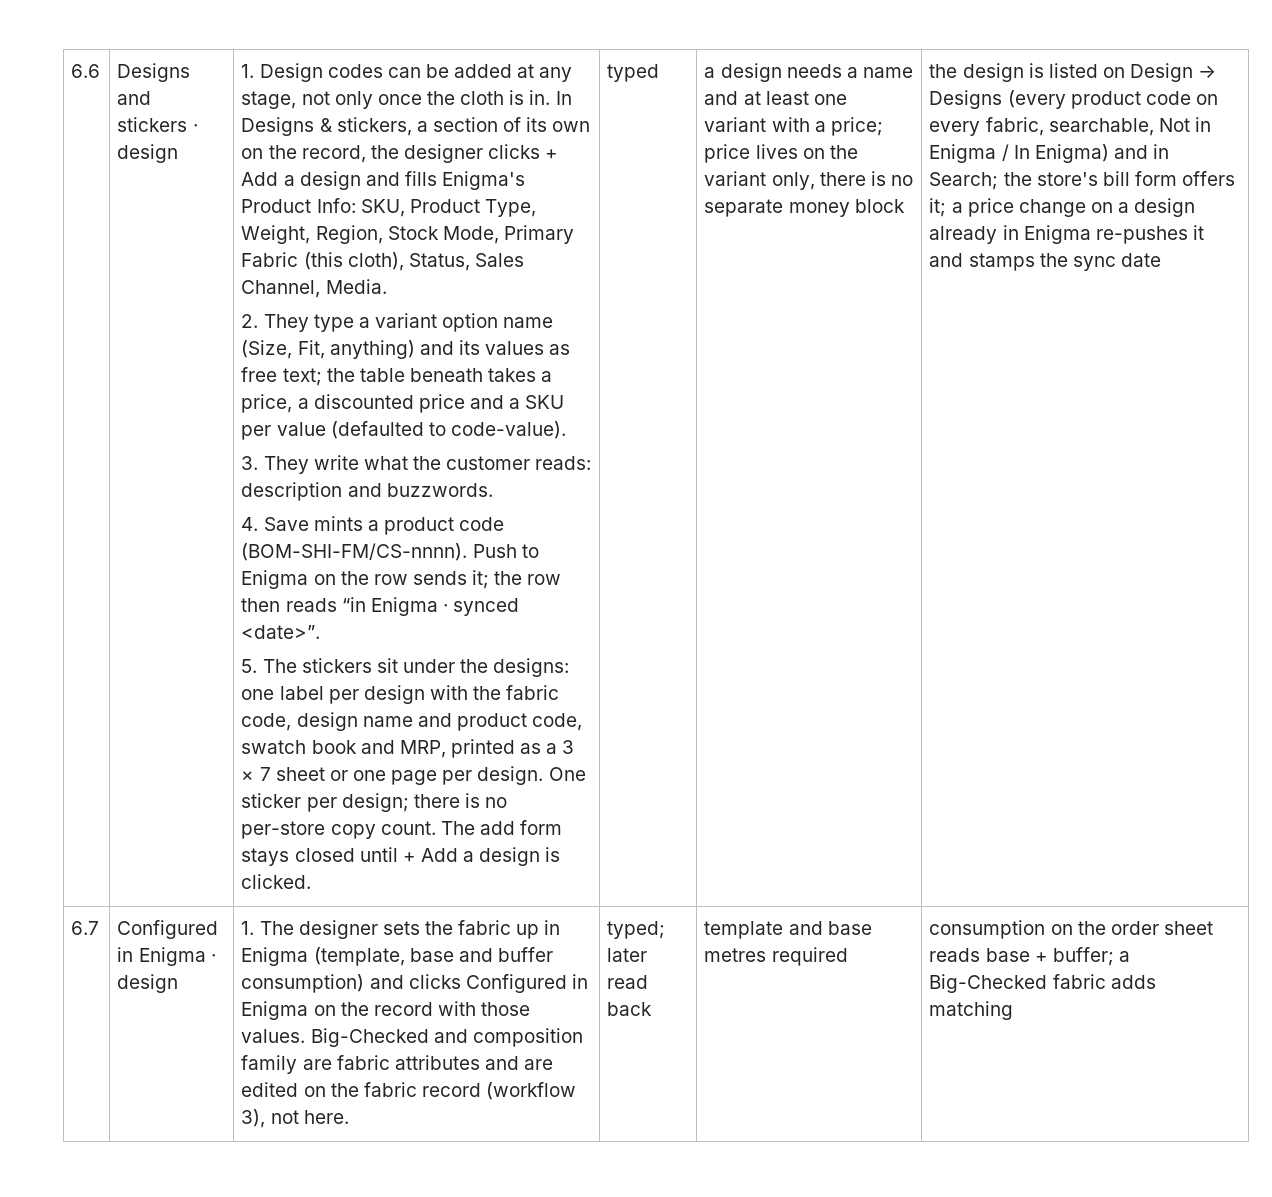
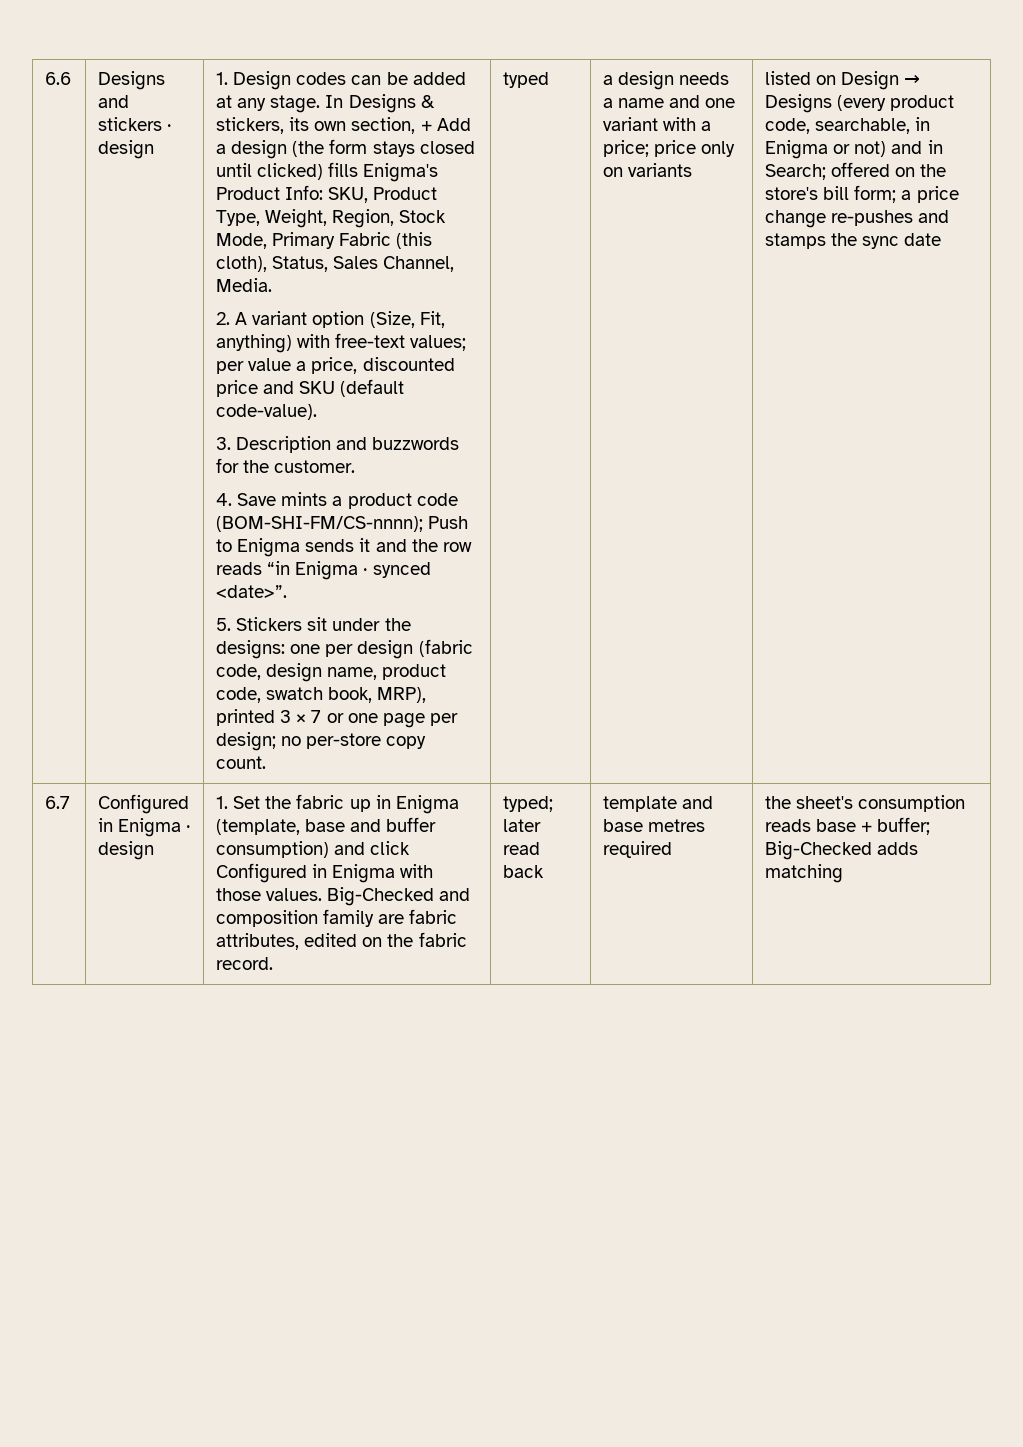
[241,90,572,109] [241,117,591,136] [241,144,559,163] [241,171,400,190] stage, not only once the cloth is in. In Designs & stickers, a section of its own on the record, the designer clicks + Add a design and -> [270,94,435,113] [216,117,471,134] [216,139,475,159] [216,163,324,180] stage. In Designs & stickers, its own section, + Add a design (the form stays closed until clicked)
[263,314,370,332] They type a -> [235,312,248,325] A
[503,317,554,328] name -> (365, 319) none
[419,340,571,355] [241,367,537,386] and its values as free text; the table beneath takes -> [297,333,467,351] [216,358,292,374] with free-text values; per value
[297,398,309,409] a -> (358, 365) none
[509,395,565,409] [241,421,567,440] [241,455,592,474] [241,482,493,501] a SKU per value (defaulted to code-value). // 3. They write what the customer reads: description and buzzwords. -> [299,379,405,397] [216,404,318,420] [216,436,460,453] [216,458,356,473] SKU (default code-value). // 3. Description and buzzwords for the customer.
[241,543,468,561] (BOM-SHI-FM/CS-nnnn). -> [216,516,424,532] (BOM-SHI-FM/CS-nnnn);
[313,570,562,589] [241,598,281,612] on the row sends it; the row then -> [305,538,472,552] sends it and the row
[262,658,372,673] The stickers -> [236,617,303,631] Stickers
[279,686,324,700] label -> (321, 649) none
[430,685,560,700] [241,712,583,731] [241,739,558,758] with the fabric code, design name and product code, swatch book and MRP, printed as a -> [418,639,473,657] [216,663,447,682] [216,687,427,703] [216,709,276,726] (fabric code, design name, product code, swatch book, MRP), printed
[275,767,325,781] sheet -> (322, 716) none
[477,766,586,785] [241,793,508,812] [241,820,563,839] [241,847,561,866] [241,874,312,889] design. One sticker per design; there is no per-store copy count. The add form stays closed until + Add a design is clicked. -> [216,732,427,751] [216,756,267,769] design; no per-store copy count.
[743,91,809,105] at least -> (701, 101) none
[755,144,858,159] [704,171,914,190] [704,199,905,217] [929,63,1044,82] lives on the variant only, there is no separate money block | the design is -> [701,141,736,157] [603,163,693,177] only on variants |
[1145,91,1219,105] [929,117,1212,136] [929,144,1109,163] code on every fabric, searchable, Not in Enigma / In Enigma) -> [765,117,931,134] [765,140,887,159] code, searchable, in Enigma or not)
(999, 181) none -> [831,162,916,177] offered on
[1135,171,1236,186] [929,198,1196,217] [929,225,1205,244] form offers it; a price change on a design already in Enigma re-pushes it -> [854,185,959,203] [765,210,914,228] form; a price change re-pushes
[259,920,420,939] The designer sets -> [233,796,261,809] Set
[408,974,589,993] [241,1001,433,1020] clicks Configured in Enigma on the record -> [370,841,411,855] [216,863,396,883] click Configured in Enigma
[394,1055,554,1070] attributes and are -> [216,933,300,950] attributes,
[422,1082,577,1100] [241,1109,349,1128] record (workflow 3), not here. -> [216,957,274,970] record.
[929,920,1214,939] consumption on the order sheet -> [765,795,966,812] the sheet's consumption
[1119,951,1131,962] [929,974,1106,993] a Big-Checked fabric -> [765,841,873,860] Big-Checked

